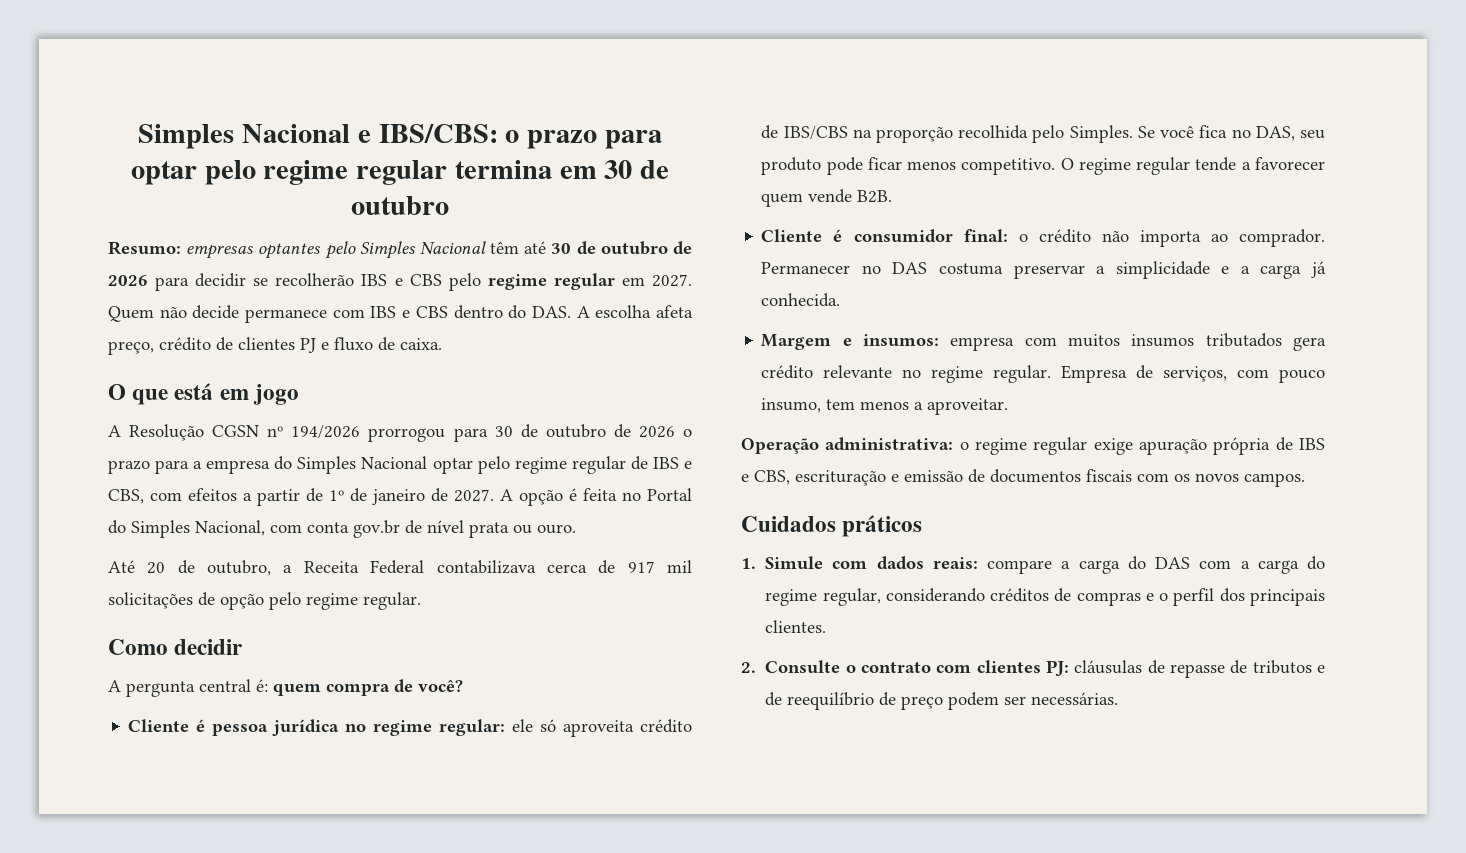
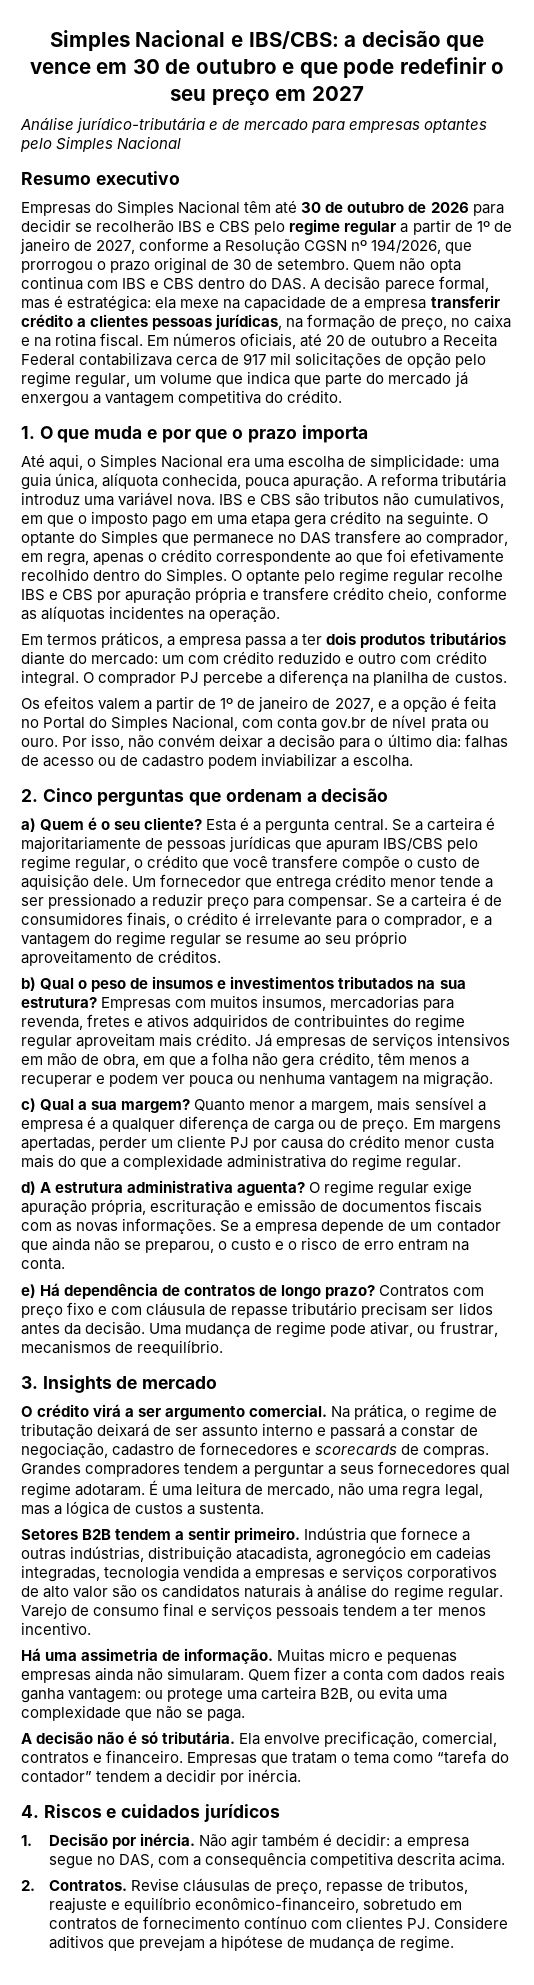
[505,130,662,149] [131,160,669,185] [351,196,449,215] [108,241,181,255] o prazo para optar pelo regime regular termina em 30 de outubro // Resumo: -> [344,30,485,51] [29,57,505,78] [170,86,364,105] [20,117,346,133] a decisão que vence em 30 de outubro e que pode redefinir o seu preço em 2027 // Análise jurídico-tributária e de mercado para
(486, 247) none -> [21,171,180,185] [21,200,241,216] // Resumo executivo // Empresas do Simples Nacional
[621,274,692,287] [108,305,328,323] em 2027. Quem não decide permanece -> [400,219,512,235] [20,238,473,254] [21,257,461,274] [21,276,83,290] a partir de 1º de janeiro de 2027, conforme a Resolução CGSN nº 194/2026, que prorrogou o prazo original de 30 de setembro. Quem não opta continua
[595,305,693,318] [108,337,442,355] [108,383,299,405] [108,424,692,442] [108,456,693,474] [108,488,513,506] escolha afeta preço, crédito de clientes PJ e fluxo de caixa. // O que está em jogo // A Resolução CGSN nº 194/2026 prorrogou para 30 de outubro de 2026 o prazo para a empresa do Simples Nacional optar pelo regime regular de IBS e CBS, com efeitos a partir de 1º de janeiro de 2027. A -> [324,276,489,292] [21,295,500,312] [21,314,511,330] [21,333,497,349] [21,352,487,368] [21,371,468,388] [21,390,343,407] [21,425,368,443] [21,454,499,470] [21,473,507,490] [21,492,504,508] [21,511,488,528] [21,530,509,546] [21,549,505,566] [21,568,504,585] [21,587,507,603] [21,606,281,622] [21,632,506,648] [21,651,487,665] [21,670,507,687] [21,696,399,712] decisão parece formal, mas é estratégica: ela mexe na capacidade de a empresa transferir crédito a clientes pessoas jurídicas, na formação de preço, no caixa e na rotina fiscal. Em números oficiais, até 20 de outubro a Receita Federal contabilizava cerca de 917 mil solicitações de opção pelo regime regular, um volume que indica que parte do mercado já enxergou a vantagem competitiva do crédito. // 1. O que muda e por que o prazo importa // Até aqui, o Simples Nacional era uma escolha de simplicidade: uma guia única, alíquota conhecida, pouca apuração. A reforma tributária introduz uma variável nova. IBS e CBS são tributos não cumulativos, em que o imposto pago em uma etapa gera crédito na seguinte. O optante do Simples que permanece no DAS transfere ao comprador, em regra, apenas o crédito correspondente ao que foi efetivamente recolhido dentro do Simples. O optante pelo regime regular recolhe IBS e CBS por apuração própria e transfere crédito cheio, conforme as alíquotas incidentes na operação. // Em termos práticos, a empresa passa a ter dois produtos tributários diante do mercado: um com crédito reduzido e outro com crédito integral. O comprador PJ percebe a diferença na planilha de custos. // Os efeitos valem a partir de 1º de janeiro de 2027, e a
[108,560,692,576] [108,592,421,610] [108,639,243,655] [108,679,463,697] [128,719,692,737] [761,125,1325,143] [761,157,1325,175] [761,189,893,207] [761,229,1325,247] [761,261,1326,279] [761,293,841,307] [761,333,1326,351] [761,365,1325,383] [761,398,1009,415] [741,437,1325,455] [741,470,790,485] // Até 20 de outubro, a Receita Federal contabilizava cerca de 917 mil solicitações de opção pelo regime regular. // Como decidir // A pergunta central é: quem compra de você? // Cliente é pessoa jurídica no regime regular: ele só aproveita crédito de IBS/CBS na proporção recolhida pelo Simples. Se você fica no DAS, seu produto pode ficar menos competitivo. O regime regular tende a favorecer quem vende B2B. // Cliente é consumidor final: o crédito não importa ao comprador. Permanecer no DAS costuma preservar a simplicidade e a carga já conhecida. // Margem e insumos: empresa com muitos insumos tributados gera crédito relevante no regime regular. Empresa de serviços, com pouco insumo, tem menos a aproveitar. // Operação administrativa: o regime regular exige apuração própria de IBS e CBS, -> [62,734,508,750] [21,753,414,769] [21,788,389,806] [21,817,495,834] [21,836,479,852] [21,855,480,872] [21,874,494,891] [21,893,502,909] [21,912,492,928] [21,931,408,948] [21,950,222,966] [21,976,466,992] [21,995,455,1011] [21,1014,466,1031] [21,1033,511,1050] [21,1052,469,1069] [21,1071,494,1088] [21,1097,486,1114] [21,1116,501,1133] [21,1135,494,1151] [21,1154,462,1171] [21,1180,473,1197] [21,1199,147,1215] Por isso, não convém deixar a decisão para o último dia: falhas de acesso ou de cadastro podem inviabilizar a escolha. // 2. Cinco perguntas que ordenam a decisão // a) Quem é o seu cliente? Esta é a pergunta central. Se a carteira é majoritariamente de pessoas jurídicas que apuram IBS/CBS pelo regime regular, o crédito que você transfere compõe o custo de aquisição dele. Um fornecedor que entrega crédito menor tende a ser pressionado a reduzir preço para compensar. Se a carteira é de consumidores finais, o crédito é irrelevante para o comprador, e a vantagem do regime regular se resume ao seu próprio aproveitamento de créditos. // b) Qual o peso de insumos e investimentos tributados na sua estrutura? Empresas com muitos insumos, mercadorias para revenda, fretes e ativos adquiridos de contribuintes do regime regular aproveitam mais crédito. Já empresas de serviços intensivos em mão de obra, em que a folha não gera crédito, têm menos a recuperar e podem ver pouca ou nenhuma vantagem na migração. // c) Qual a sua margem? Quanto menor a margem, mais sensível a empresa é a qualquer diferença de carga ou de preço. Em margens apertadas, perder um cliente PJ por causa do crédito menor custa mais do que a complexidade administrativa do regime regular. // d) A estrutura administrativa aguenta? O regime regular exige apuração própria,
[1174,473,1305,487] [741,515,923,537] [741,556,1325,574] [765,588,1325,606] [765,620,827,633] [741,660,1325,678] [765,692,1119,710] os novos campos. // Cuidados práticos // 1. Simule com dados reais: compare a carga do DAS com a carga do regime regular, considerando créditos de compras e o perfil dos principais clientes. // 2. Consulte o contrato com clientes PJ: cláusulas de repasse de tributos e de reequilíbrio de preço podem ser necessárias. -> [56,1218,501,1234] [21,1237,469,1253] [21,1258,65,1270] [21,1283,485,1299] [21,1302,493,1318] [21,1321,498,1338] [21,1340,224,1356] [21,1375,218,1393] [21,1404,497,1421] [21,1423,478,1439] [21,1442,490,1459] [21,1461,511,1478] [21,1480,483,1499] [21,1501,265,1518] [21,1527,471,1543] [21,1546,492,1563] [21,1565,498,1582] [21,1584,503,1601] [21,1603,486,1619] [21,1622,91,1635] [21,1648,458,1664] [21,1667,505,1683] [21,1686,448,1703] [21,1705,246,1722] [21,1731,498,1747] [21,1750,509,1766] [21,1769,302,1785] [21,1804,280,1822] [21,1833,469,1850] [49,1852,506,1869] [21,1878,469,1894] [49,1897,463,1913] [49,1916,509,1930] [49,1935,455,1952] as novas informações. Se a empresa depende de um contador que ainda não se preparou, o custo e o risco de erro entram na conta. // e) Há dependência de contratos de longo prazo? Contratos com preço fixo e com cláusula de repasse tributário precisam ser lidos antes da decisão. Uma mudança de regime pode ativar, ou frustrar, mecanismos de reequilíbrio. // 3. Insights de mercado // O crédito virá a ser argumento comercial. Na prática, o regime de tributação deixará de ser assunto interno e passará a constar de negociação, cadastro de fornecedores e scorecards de compras. Grandes compradores tendem a perguntar a seus fornecedores qual regime adotaram. É uma leitura de mercado, não uma regra legal, mas a lógica de custos a sustenta. // Setores B2B tendem a sentir primeiro. Indústria que fornece a outras indústrias, distribuição atacadista, agronegócio em cadeias integradas, tecnologia vendida a empresas e serviços corporativos de alto valor são os candidatos naturais à análise do regime regular. Varejo de consumo final e serviços pessoais tendem a ter menos incentivo. // Há uma assimetria de informação. Muitas micro e pequenas empresas ainda não simularam. Quem fizer a conta com dados reais ganha vantagem: ou protege uma carteira B2B, ou evita uma complexidade que não se paga. // A decisão não é só tributária. Ela envolve precificação, comercial, contratos e financeiro. Empresas que tratam o tema como “tarefa do contador” tendem a decidir por inércia. // 4. Riscos e cuidados jurídicos // 1. Decisão por inércia. Não agir também é decidir: a empresa segue no DAS, com a consequência competitiva descrita acima. // 2. Contratos. Revise cláusulas de preço, repasse de tributos, reajuste e equilíbrio econômico-financeiro, sobretudo em contratos de fornecimento contínuo com clientes PJ. Considere aditivos que prevejam a hipótese de mudança de regime.

